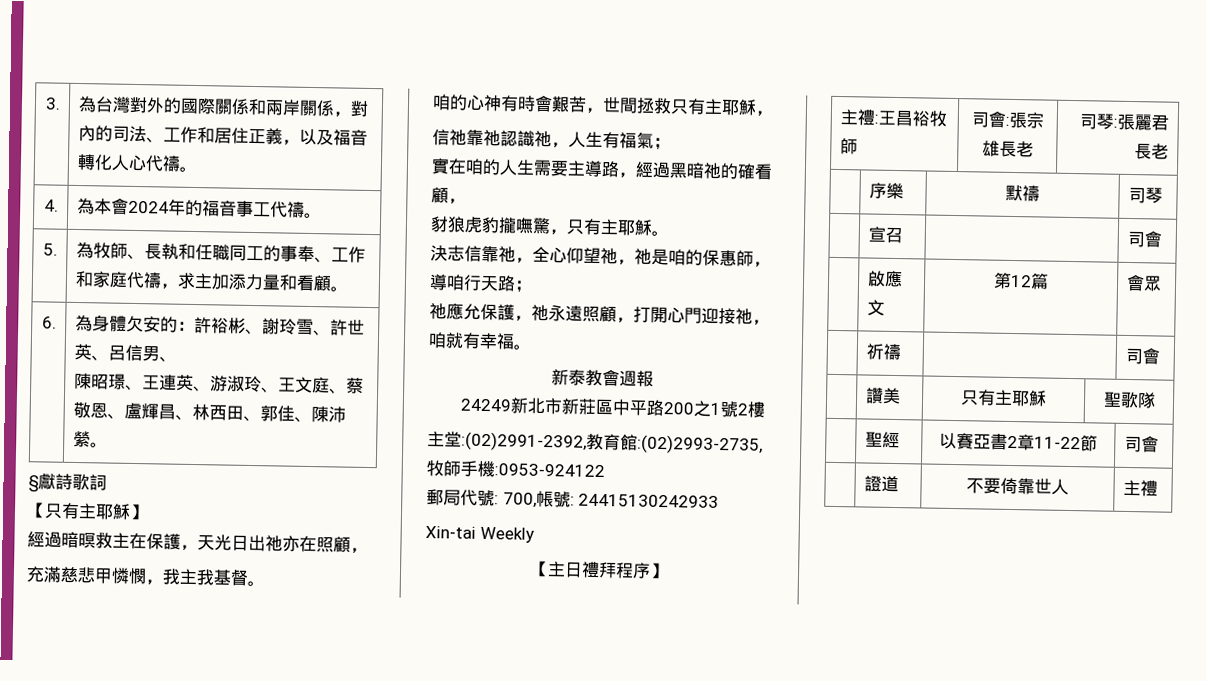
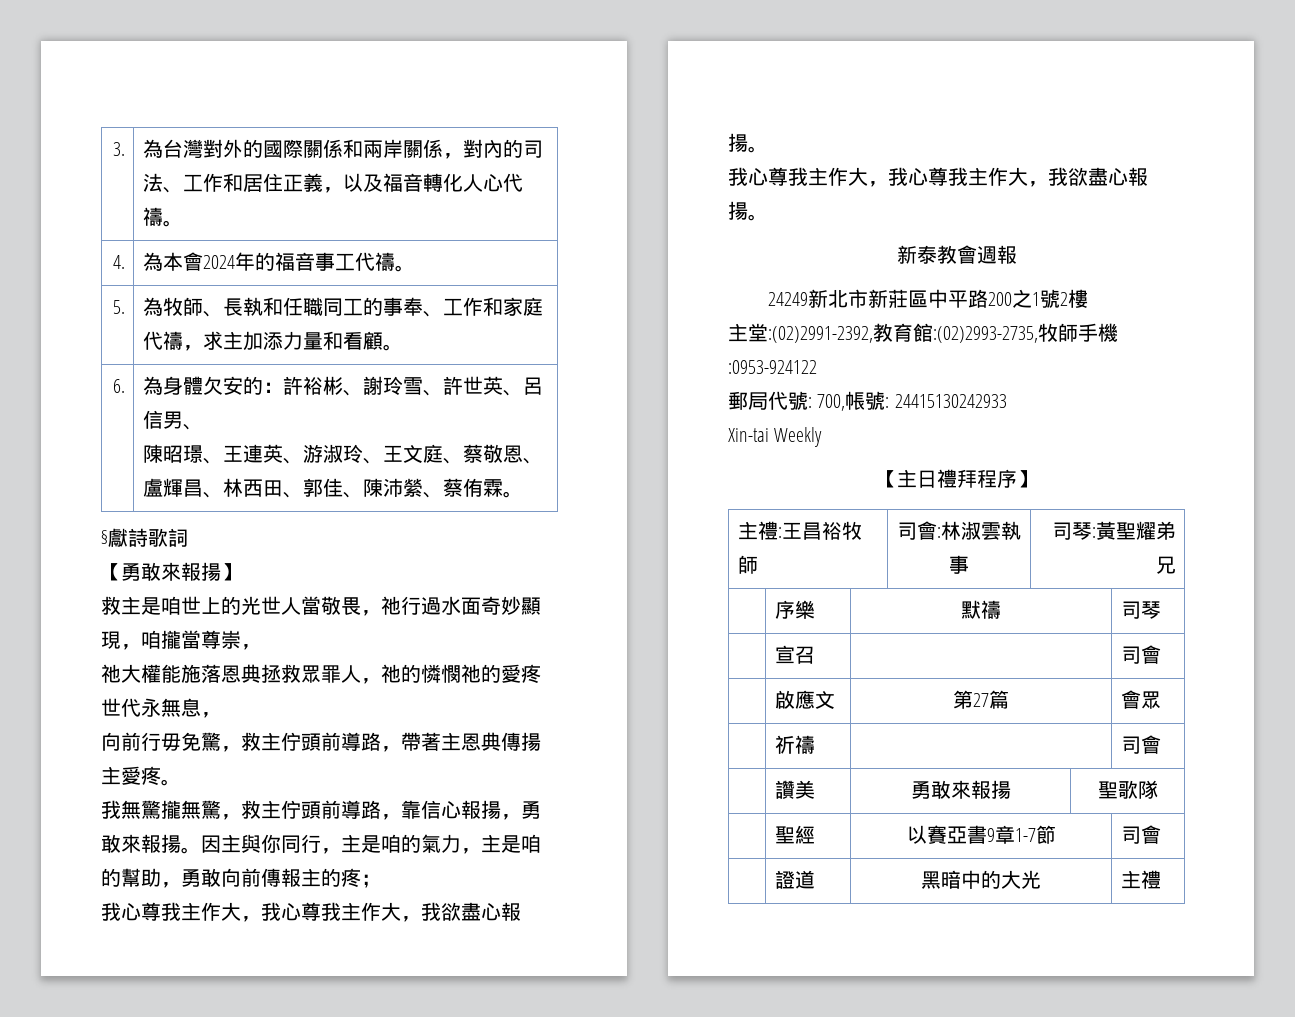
(91, 439) none -> [422,478,503,498] 、蔡侑霖
[44,502,148,521] [27,531,368,555] [26,566,265,587] [432,94,773,117] [432,129,671,151] [431,158,773,180] [431,187,466,205] [430,216,669,237] [430,245,771,268] [429,274,533,293] [429,303,770,326] [428,332,515,350] 只有主耶穌】 // 經過暗暝救主在保護，天光日出祂亦在照顧， // 充滿慈悲甲憐憫，我主我基督。 // 咱的心神有時會艱苦，世間拯救只有主耶穌， // 信祂靠祂認識祂，人生有福氣； // 實在咱的人生需要主導路，經過黑暗祂的確看顧， // 豺狼虎豹攏嘸驚，只有主耶穌。 // 決志信靠祂，全心仰望祂，祂是咱的保惠師，導咱行天路； // 祂應允保護，祂永遠照顧，打開心門迎接祂，咱就有幸福 -> [121,562,241,581] [101,596,541,616] [101,630,261,650] [101,664,541,684] [101,698,221,718] [101,732,541,752] [101,766,181,786] [101,800,541,820] [101,834,541,854] [101,868,381,888] [101,902,521,922] [728,133,768,153] [728,167,1148,187] [728,201,748,220] 勇敢來報揚】 // 救主是咱世上的光世人當敬畏，祂行過水面奇妙顯現，咱攏當尊崇， // 祂大權能施落恩典拯救眾罪人，祂的憐憫祂的愛疼世代永無息， // 向前行毋免驚，救主佇頭前導路，帶著主恩典傳揚主愛疼。 // 我無驚攏無驚，救主佇頭前導路，靠信心報揚，勇敢來報揚。因主與你同行，主是咱的氣力，主是咱的幫助，勇敢向前傳報主的疼； // 我心尊我主作大，我心尊我主作大，我欲盡心報揚。 // 我心尊我主作大，我心尊我主作大，我欲盡心報揚
[1009,111,1044,129] [981,140,1034,158] 張宗雄長老 -> [941,521,1021,540] [949,555,969,574] 林淑雲執事
[1117,113,1170,131] [1134,143,1170,160] 張麗君長老 -> [1095,521,1176,540] [1155,556,1176,574] 黃聖耀弟兄
[1010,274,1032,288] 12 -> [973,693,989,707] 27
[960,389,1047,407] 只有主耶穌 -> [910,780,1011,799] 勇敢來報揚
[1007,434,1081,451] 2章11-22 -> [986,825,1036,844] 9章1-7
[966,477,1069,495] 不要倚靠世人 -> [921,870,1041,889] 黑暗中的大光

